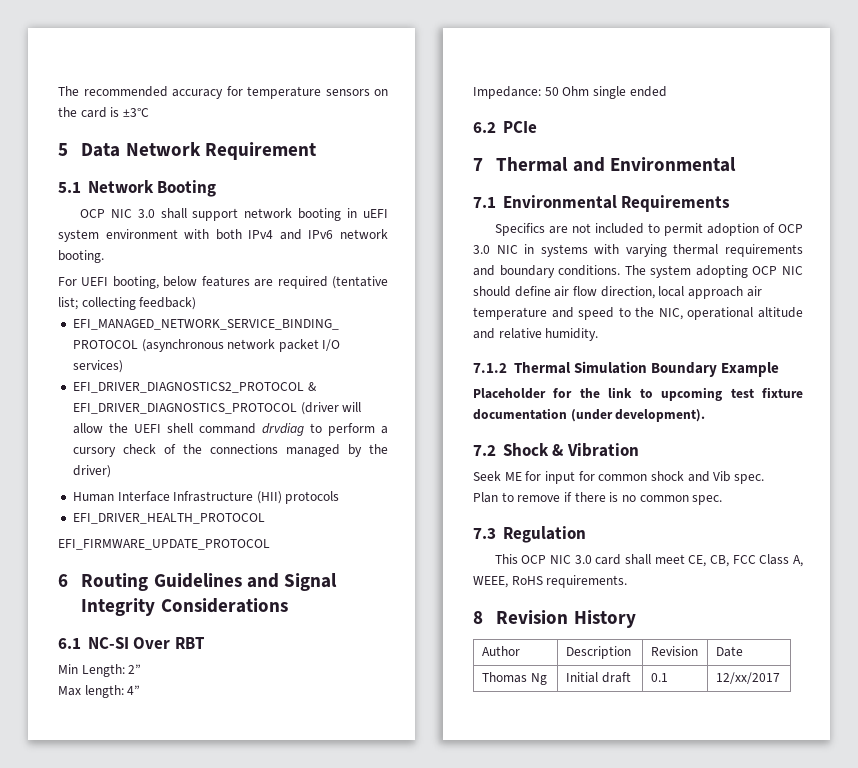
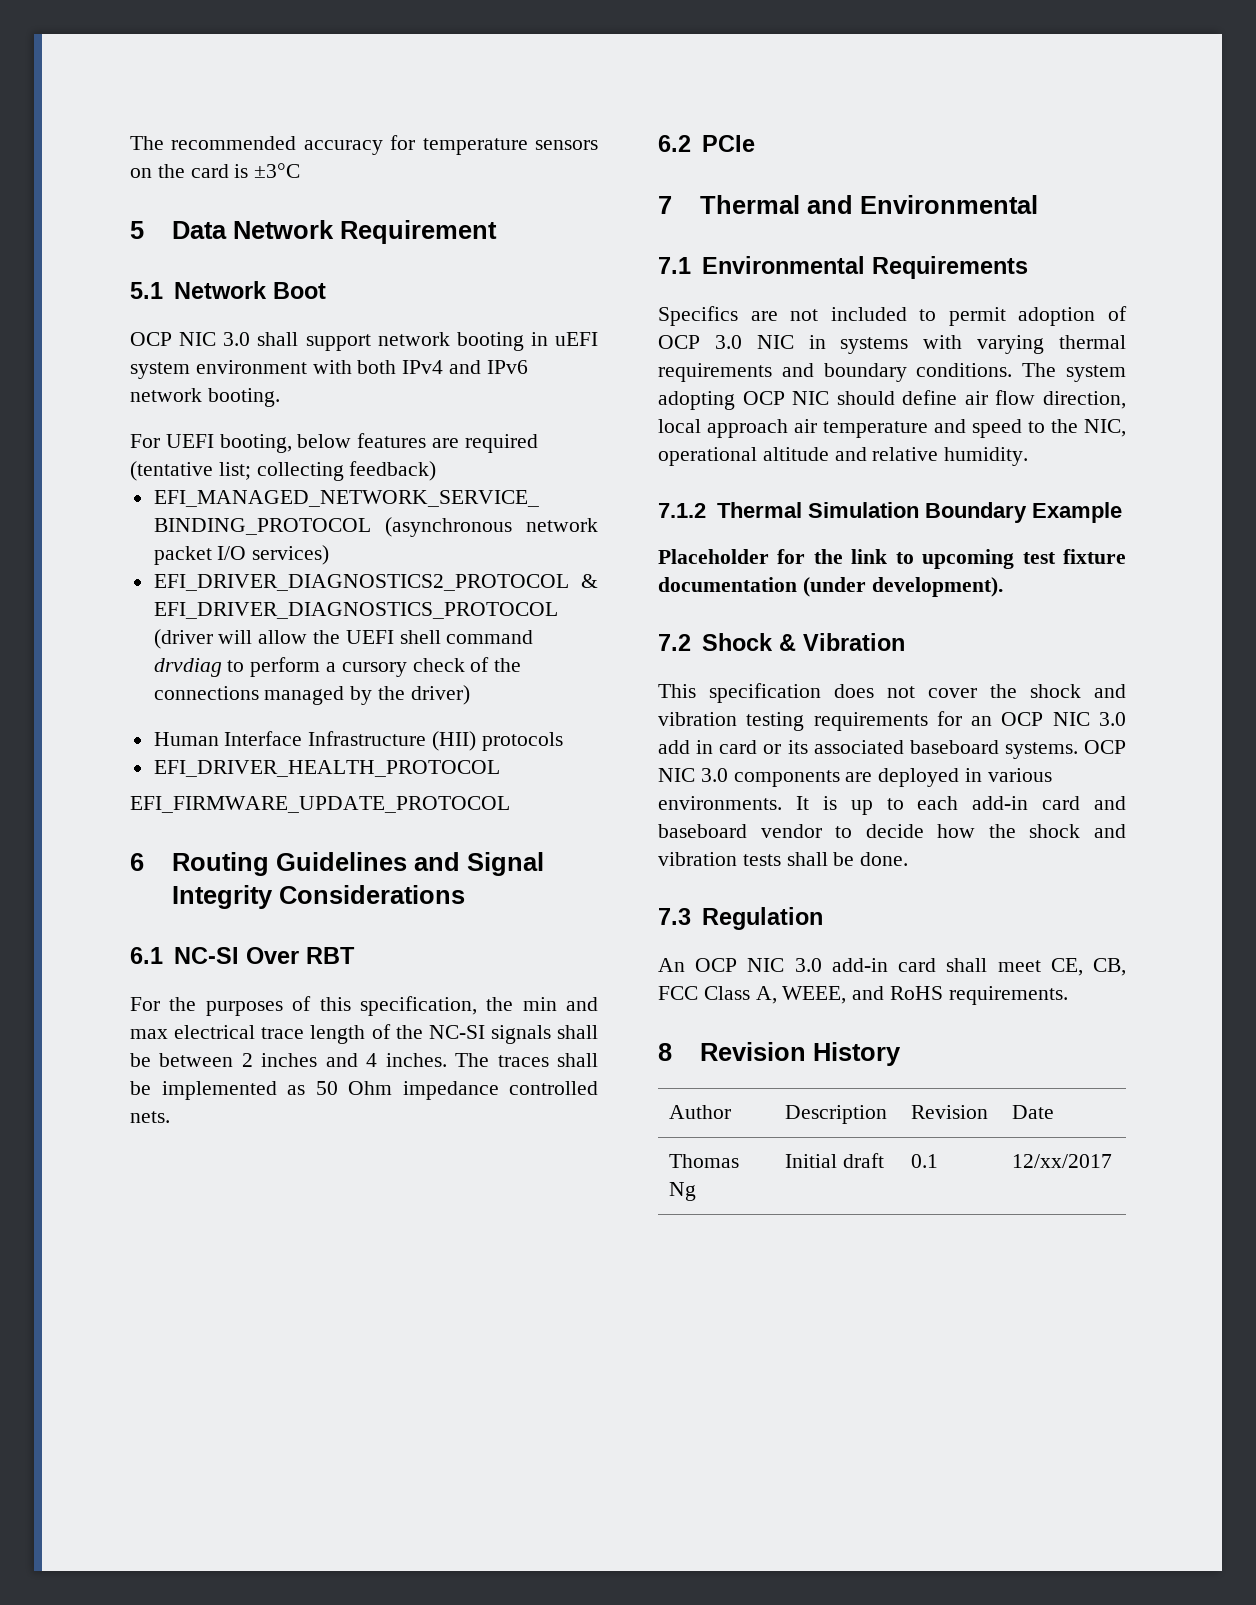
[157,180,217,197] Booting -> [272,282,326,299] Boot
[58,664,142,677] [58,685,141,698] [473,86,667,99] Min Length: 2” // Max length: 4” // Impedance: 50 Ohm single ended -> [130,996,598,1016] [130,1024,598,1044] [130,1053,599,1067] [130,1081,598,1100] [130,1111,170,1123] For the purposes of this specification, the min and max electrical trace length of the NC-SI signals shall be between 2 inches and 4 inches. The traces shall be implemented as 50 Ohm impedance controlled nets.
[473,471,764,484] [473,492,723,505] Seek ME for input for common shock and Vib spec. // Plan to remove if there is no common spec. -> [658,683,1126,703] [658,711,1126,731] [658,740,1126,759] [658,768,1052,787] [658,796,1126,815] [658,824,1126,838] [658,852,909,866] This specification does not cover the shock and vibration testing requirements for an OCP NIC 3.0 add in card or its associated baseboard systems. OCP NIC 3.0 components are deployed in various environments. It is up to each add-in card and baseboard vendor to decide how the shock and vibration tests shall be done.
[494,554,592,564] This OCP NIC 3.0 -> [658,958,888,972] An OCP NIC 3.0 add-in
(508, 582) none -> [852,986,885,1000] and

